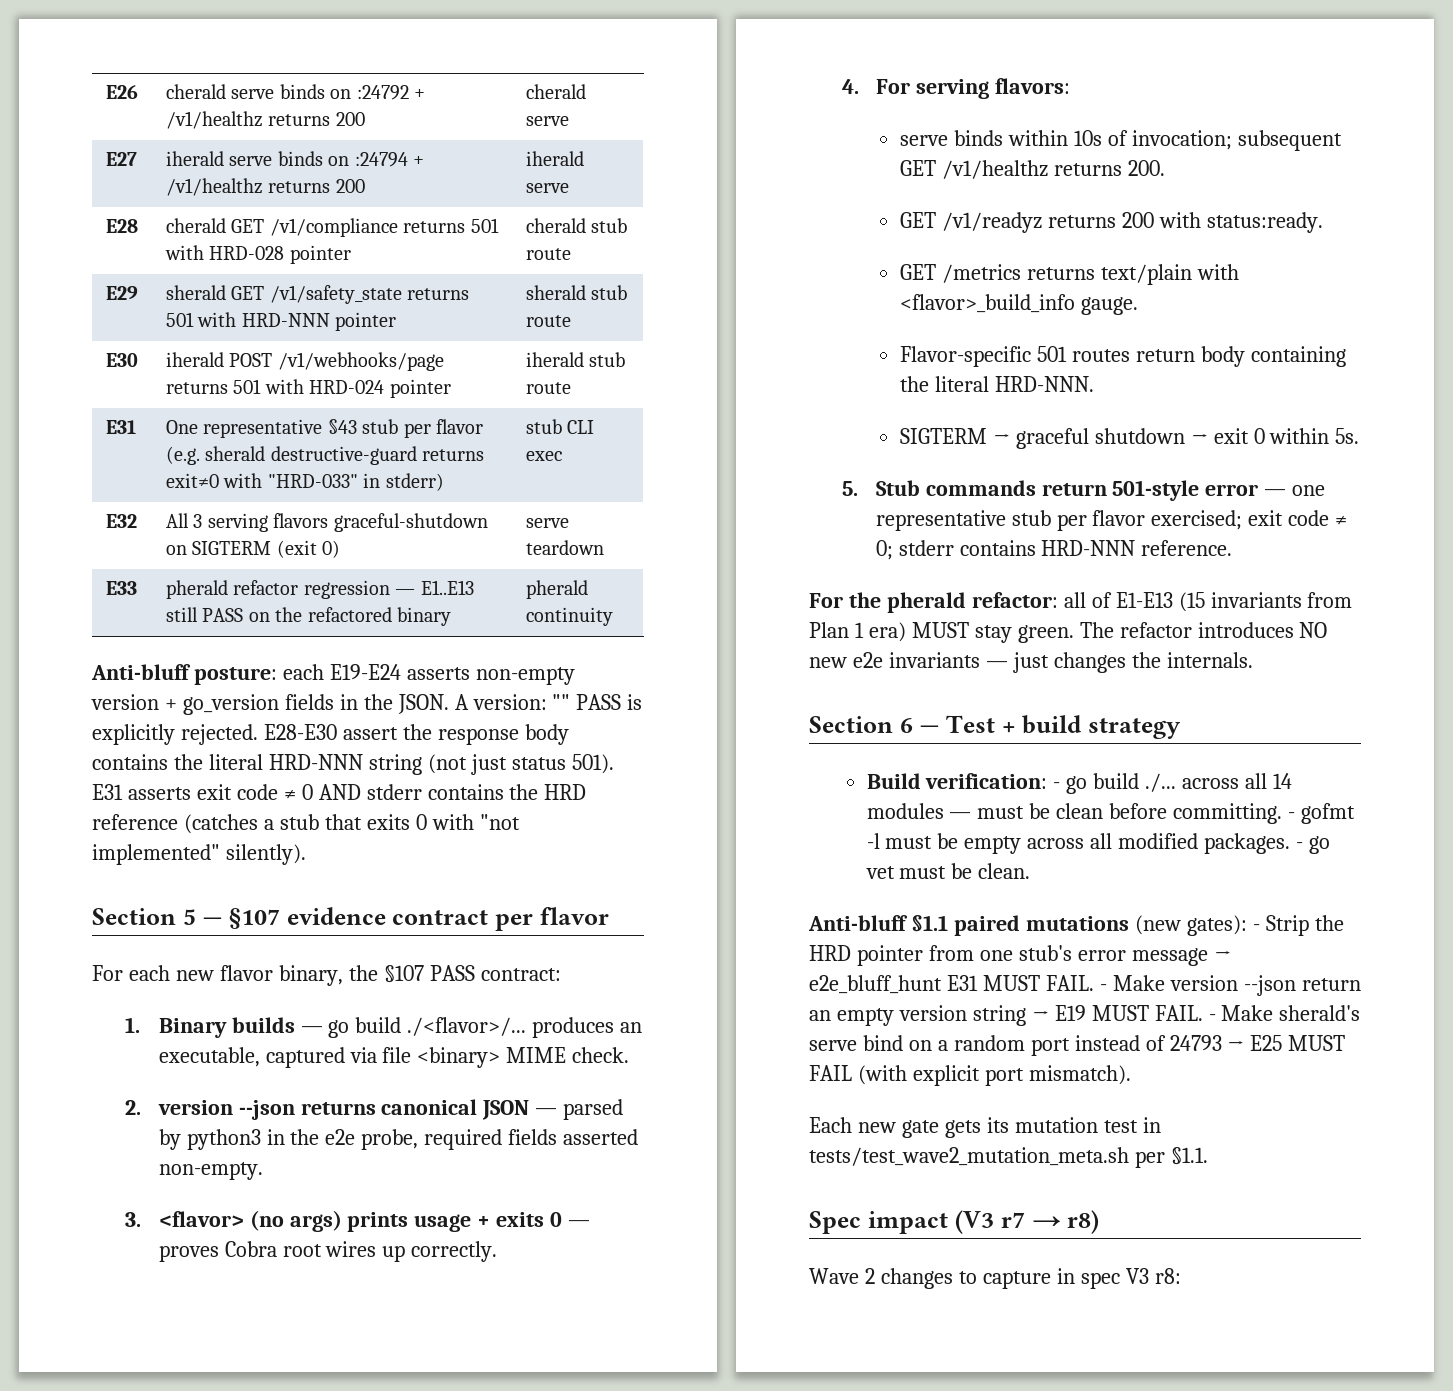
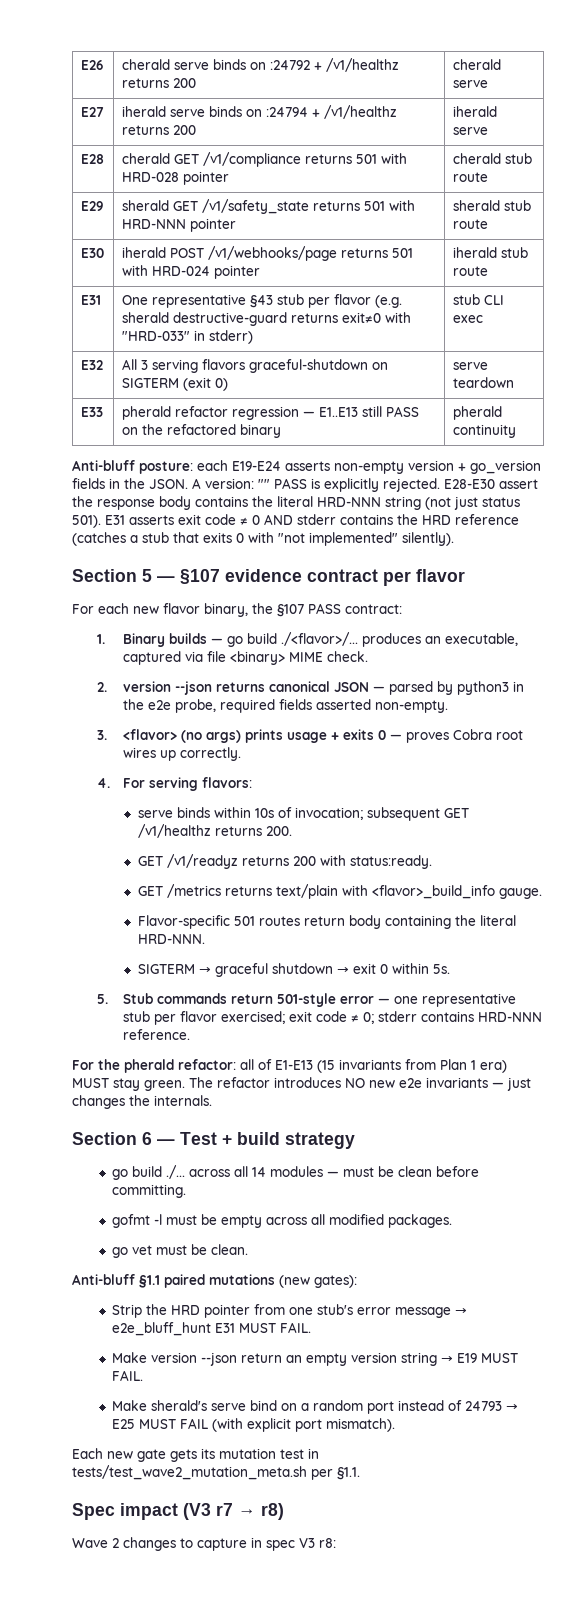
[866,773,1061,789] Build verification: - -> (355, 1140) none
[1288,812,1296,819] - -> (187, 1191) //
[1296,842,1304,849] - -> (453, 1221) //
[1252,924,1260,931] - -> (357, 1281) //
[1099,984,1107,991] - -> (312, 1327) //
[1208,1014,1216,1021] - -> (144, 1375) //

